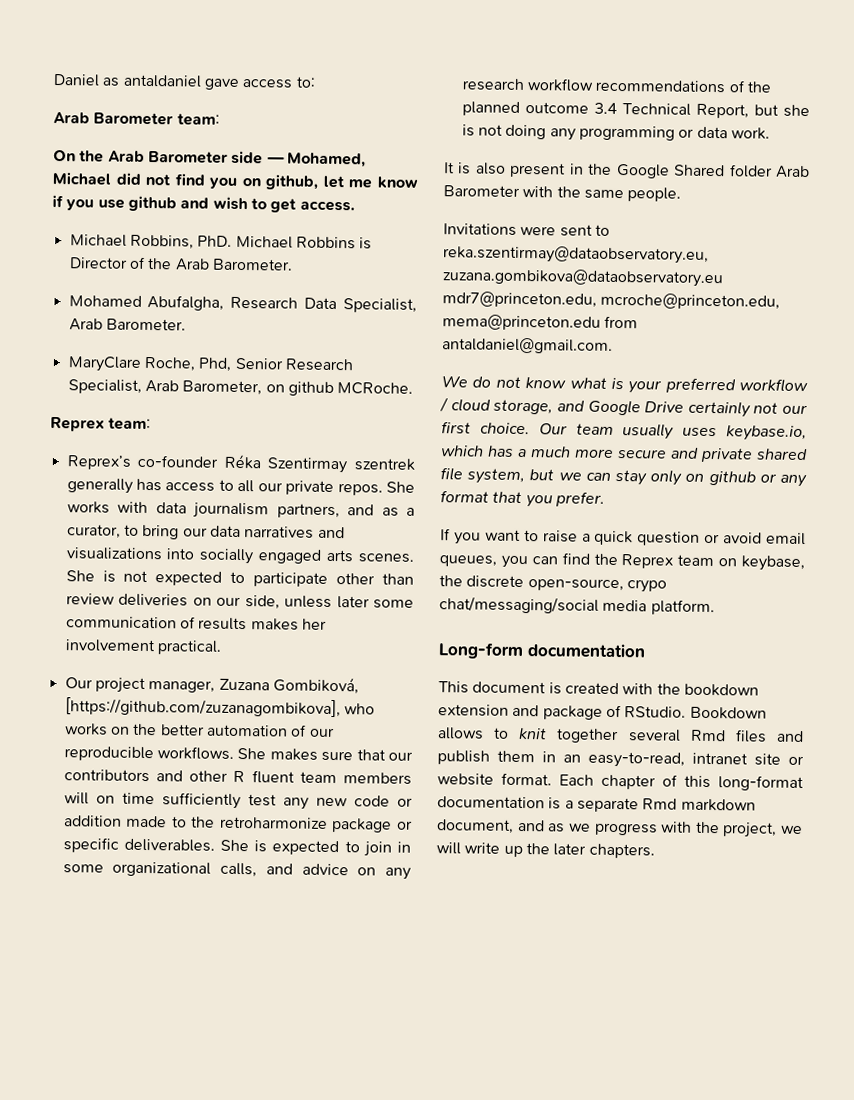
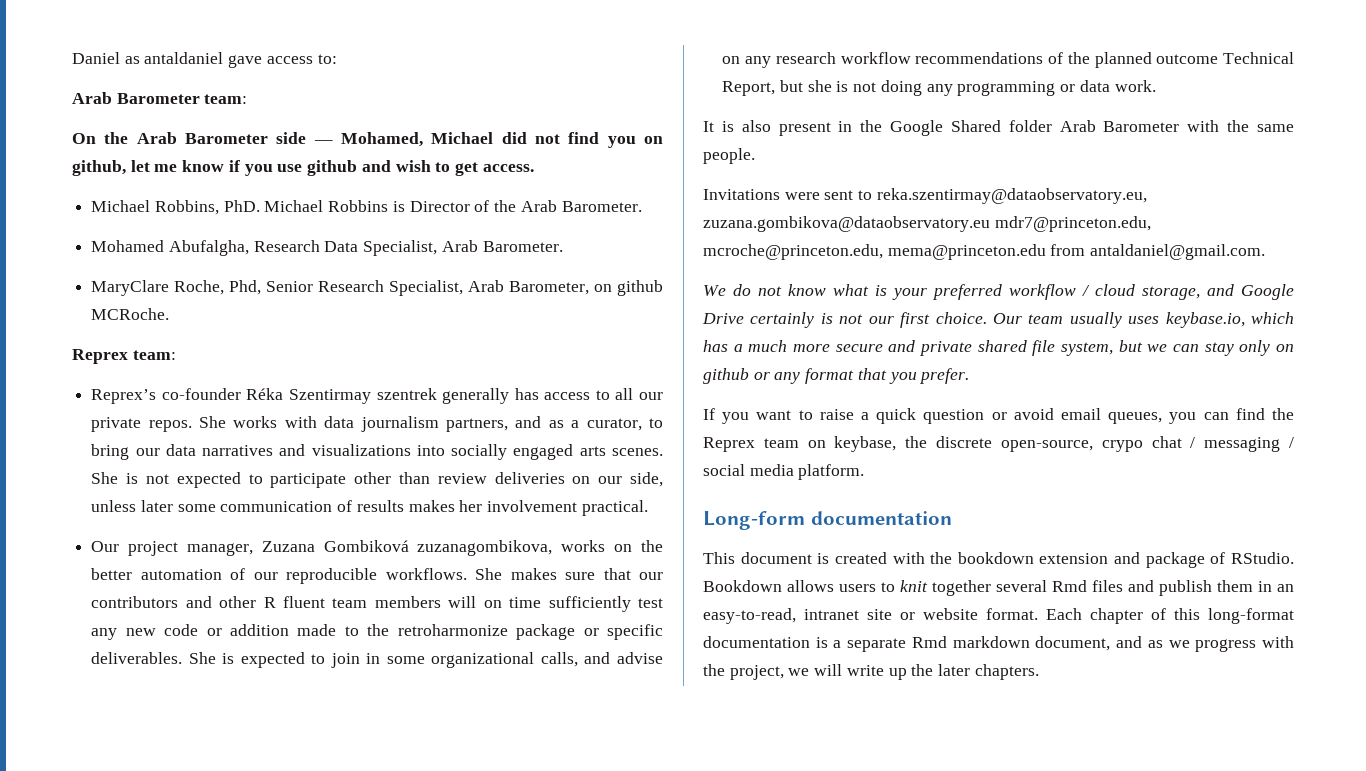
[272,677,359,695] [64,697,375,718] Gombiková, [https://github.com/zuzanagombikova], who -> [323,540,553,556] Gombiková zuzanagombikova,
[301,863,349,876] advice -> [616,652,663,664] advise
[593,102,617,114] 3.4 -> (1219, 59) none
(751, 409) none -> [820,313,833,324] is
[439,596,599,614] chat/messaging/social -> [1151,436,1294,452] [703,464,745,476] chat / messaging / social
(484, 733) none -> [839,584,876,592] users

